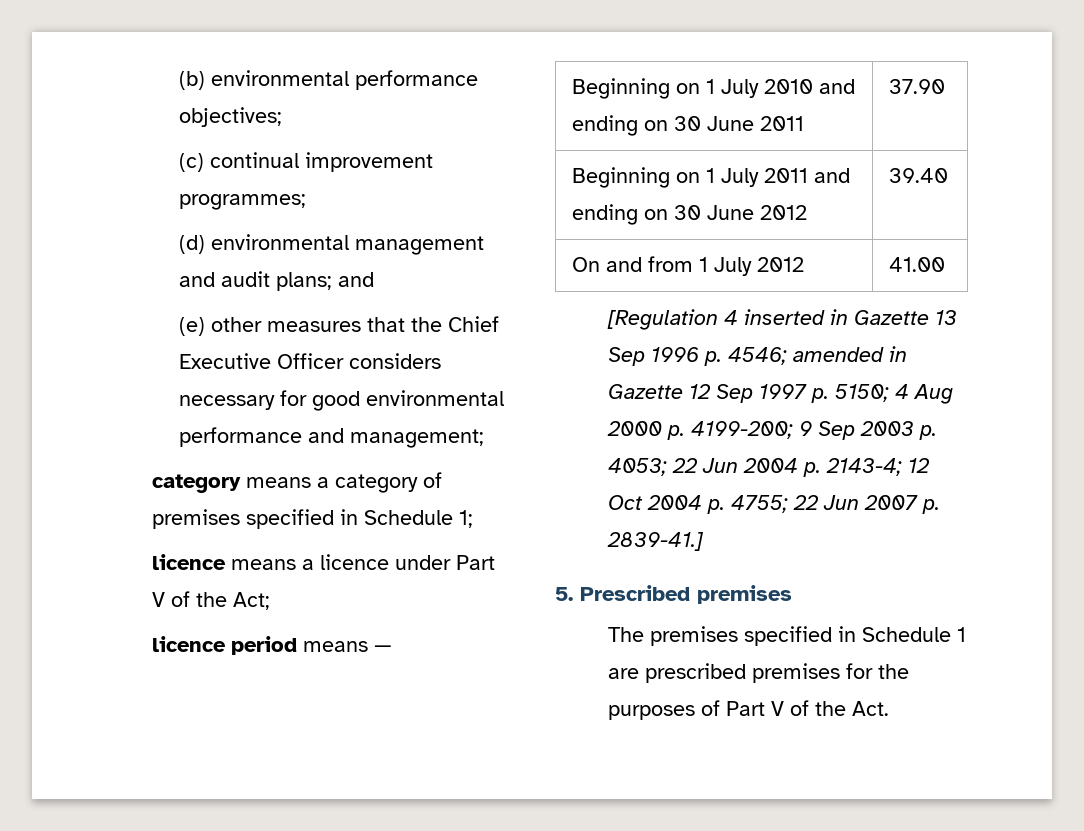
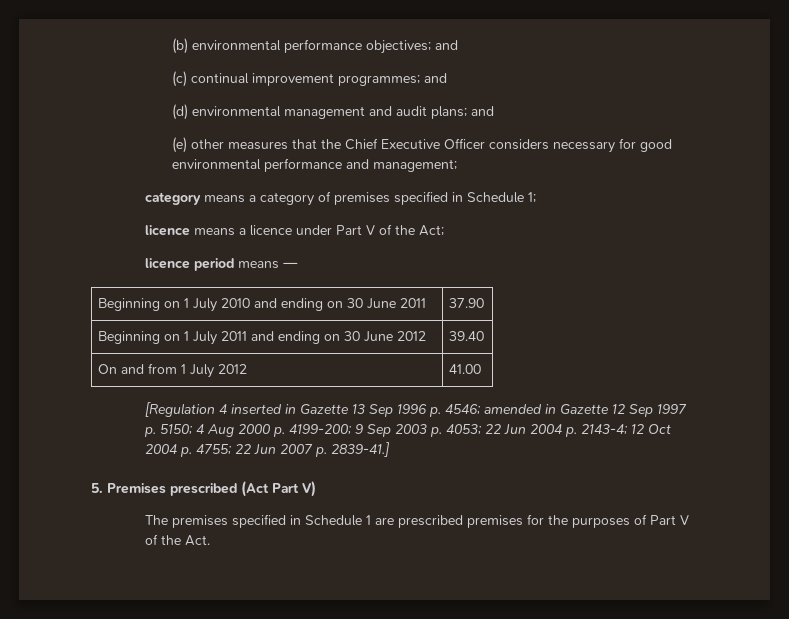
(282, 117) none -> [435,40,459,50] and
(306, 202) none -> [424,73,448,83] and
[580,585,792,604] Prescribed premises -> [107,481,316,497] Premises prescribed (Act Part V)

